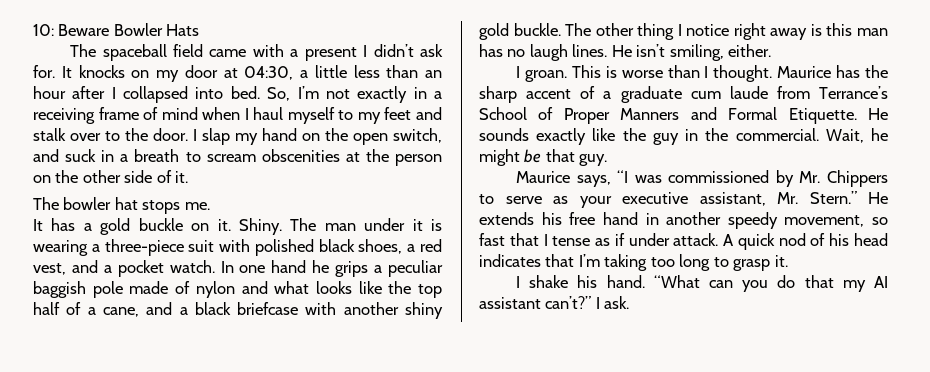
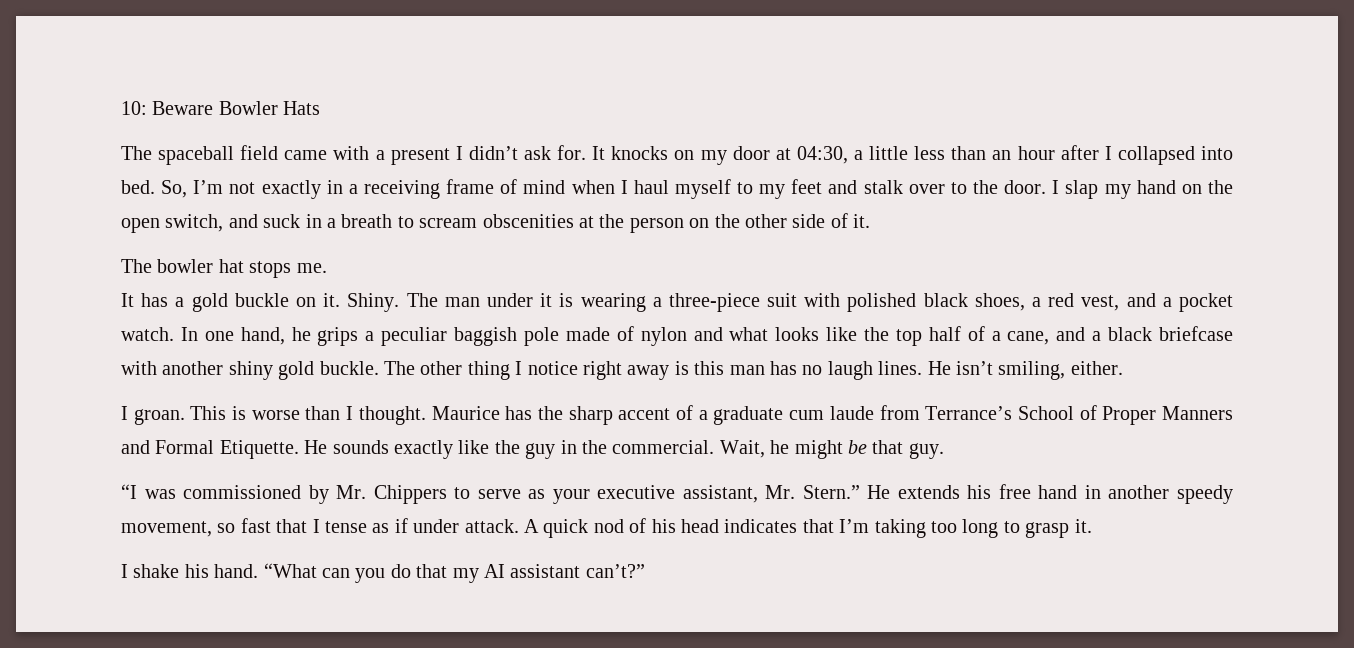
[271,260,307,273] hand -> [240,327,285,345] hand,
[516,171,611,187] Maurice says, -> (944, 451) none
[595,296,630,309] I ask. -> (645, 571) none

